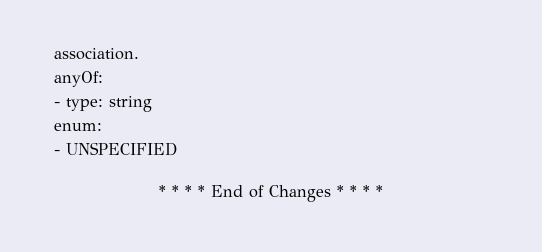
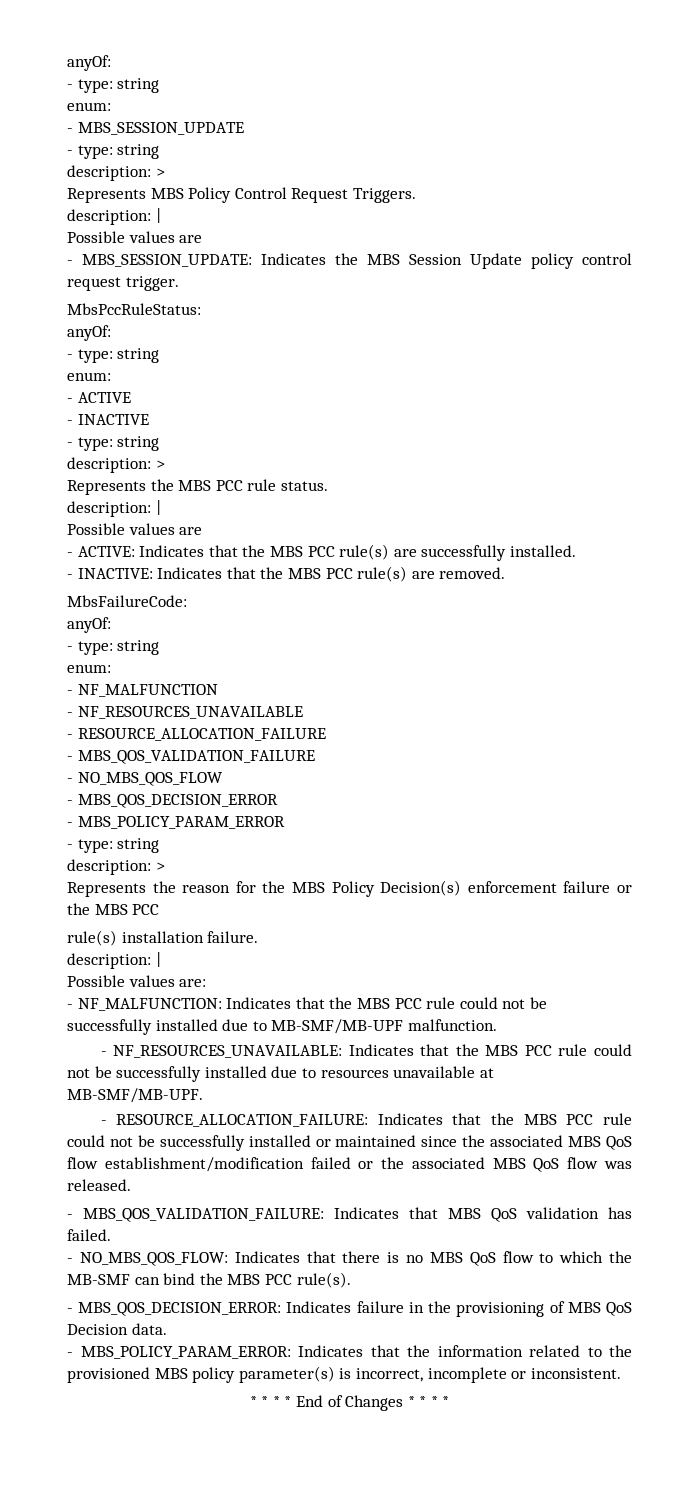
[54,48,139,60] [54,71,103,87] [54,96,152,112] [54,123,102,131] [54,142,177,156] association. // anyOf: // - type: string // enum: // - UNSPECIFIED -> [67,55,111,71] [67,78,160,93] [67,102,111,111] [67,122,244,135] [67,144,160,159] [67,165,165,181] [67,187,416,203] [67,208,161,225] [67,231,203,243] [67,253,632,269] [67,276,179,291] [67,303,201,315] [67,325,111,341] [67,348,160,363] [67,372,111,381] [67,392,131,403] [67,414,149,425] [67,436,160,451] [67,457,165,473] [67,479,328,495] [67,500,161,517] [67,523,203,535] [67,544,576,561] [67,566,506,582] [67,595,187,607] [67,617,111,633] [67,640,160,655] [67,664,111,673] [67,684,218,697] [67,706,303,719] [67,728,326,741] [67,750,315,764] [67,772,223,786] [67,794,278,808] [67,816,285,829] [67,838,160,853] [67,859,165,875] [67,880,633,897] [67,903,160,915] [67,930,259,946] [67,952,161,969] [67,975,207,987] [67,997,547,1011] [67,1019,497,1035] [100,1044,632,1058] [67,1066,494,1082] [67,1088,203,1103] [100,1113,633,1127] [67,1135,633,1151] [67,1157,632,1172] [67,1179,131,1191] [67,1207,632,1222] [67,1229,111,1241] [67,1251,632,1266] [67,1272,351,1288] [67,1301,632,1317] [67,1323,167,1335] [67,1345,632,1359] [67,1366,621,1383] anyOf: // - type: string // enum: // - MBS_SESSION_UPDATE // - type: string // description: > // Represents MBS Policy Control Request Triggers. // description: | // Possible values are // - MBS_SESSION_UPDATE: Indicates the MBS Session Update policy control request trigger. // MbsPccRuleStatus: // anyOf: // - type: string // enum: // - ACTIVE // - INACTIVE // - type: string // description: > // Represents the MBS PCC rule status. // description: | // Possible values are // - ACTIVE: Indicates that the MBS PCC rule(s) are successfully installed. // - INACTIVE: Indicates that the MBS PCC rule(s) are removed. // MbsFailureCode: // anyOf: // - type: string // enum: // - NF_MALFUNCTION // - NF_RESOURCES_UNAVAILABLE // - RESOURCE_ALLOCATION_FAILURE // - MBS_QOS_VALIDATION_FAILURE // - NO_MBS_QOS_FLOW // - MBS_QOS_DECISION_ERROR // - MBS_POLICY_PARAM_ERROR // - type: string // description: > // Represents the reason for the MBS Policy Decision(s) enforcement failure or the MBS PCC // rule(s) installation failure. // description: | // Possible values are: // - NF_MALFUNCTION: Indicates that the MBS PCC rule could not be successfully installed due to MB-SMF/MB-UPF malfunction. // - NF_RESOURCES_UNAVAILABLE: Indicates that the MBS PCC rule could not be successfully installed due to resources unavailable at MB-SMF/MB-UPF. // - RESOURCE_ALLOCATION_FAILURE: Indicates that the MBS PCC rule could not be successfully installed or maintained since the associated MBS QoS flow establishment/modification failed or the associated MBS QoS flow was released. // - MBS_QOS_VALIDATION_FAILURE: Indicates that MBS QoS validation has failed. // - NO_MBS_QOS_FLOW: Indicates that there is no MBS QoS flow to which the MB-SMF can bind the MBS PCC rule(s). // - MBS_QOS_DECISION_ERROR: Indicates failure in the provisioning of MBS QoS Decision data. // - MBS_POLICY_PARAM_ERROR: Indicates that the information related to the provisioned MBS policy parameter(s) is incorrect, incomplete or inconsistent.

